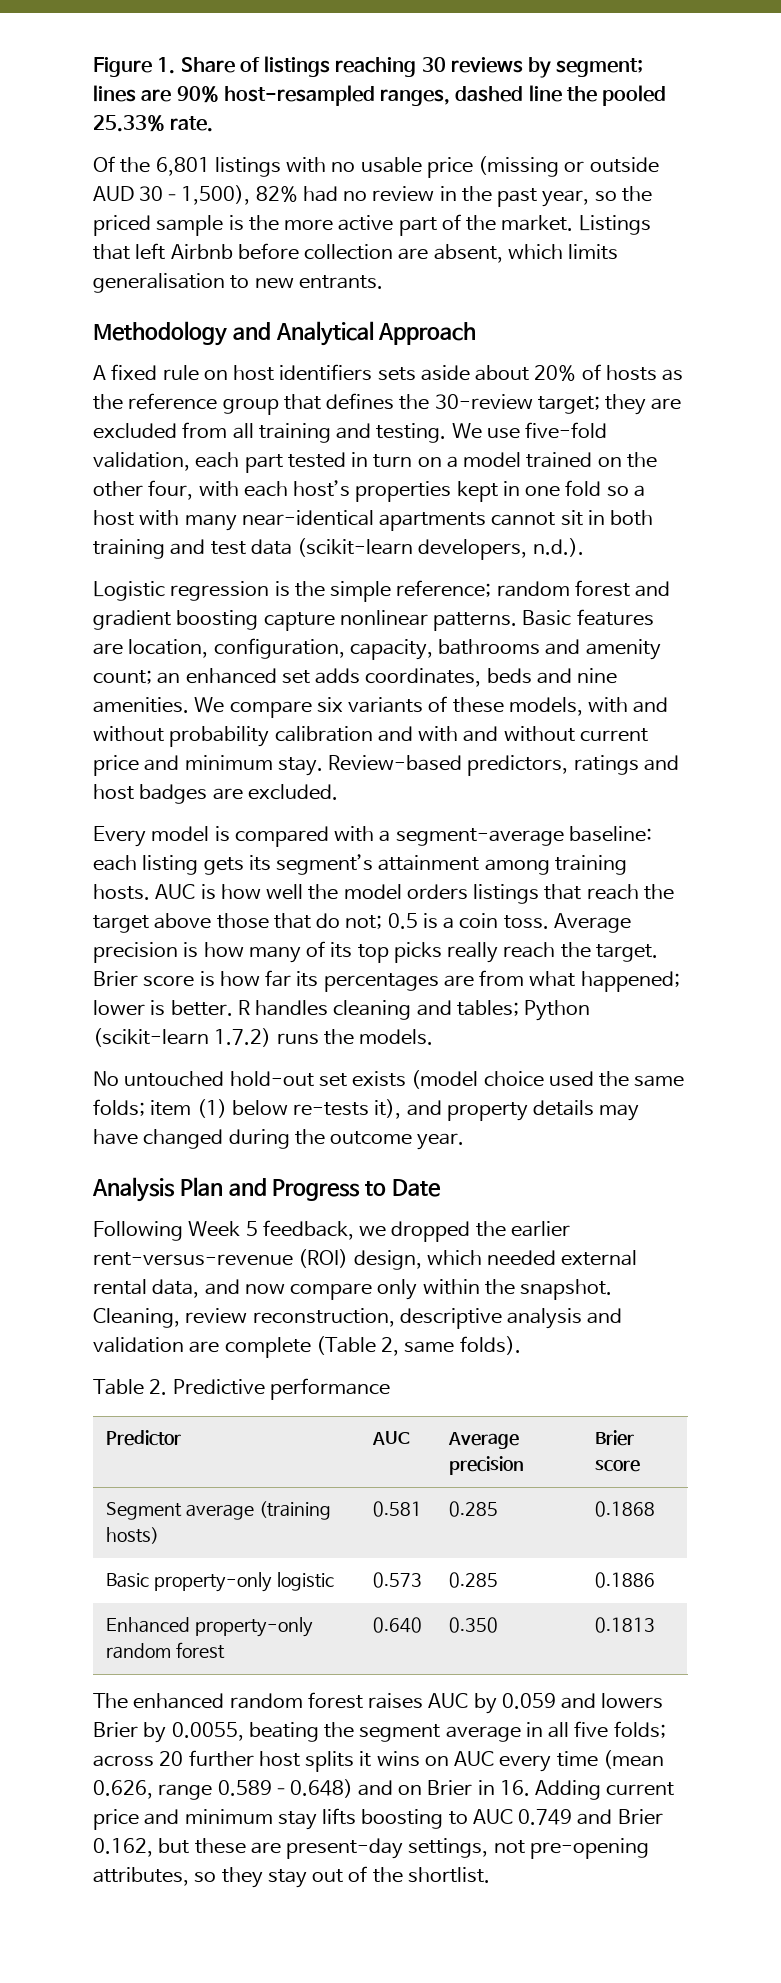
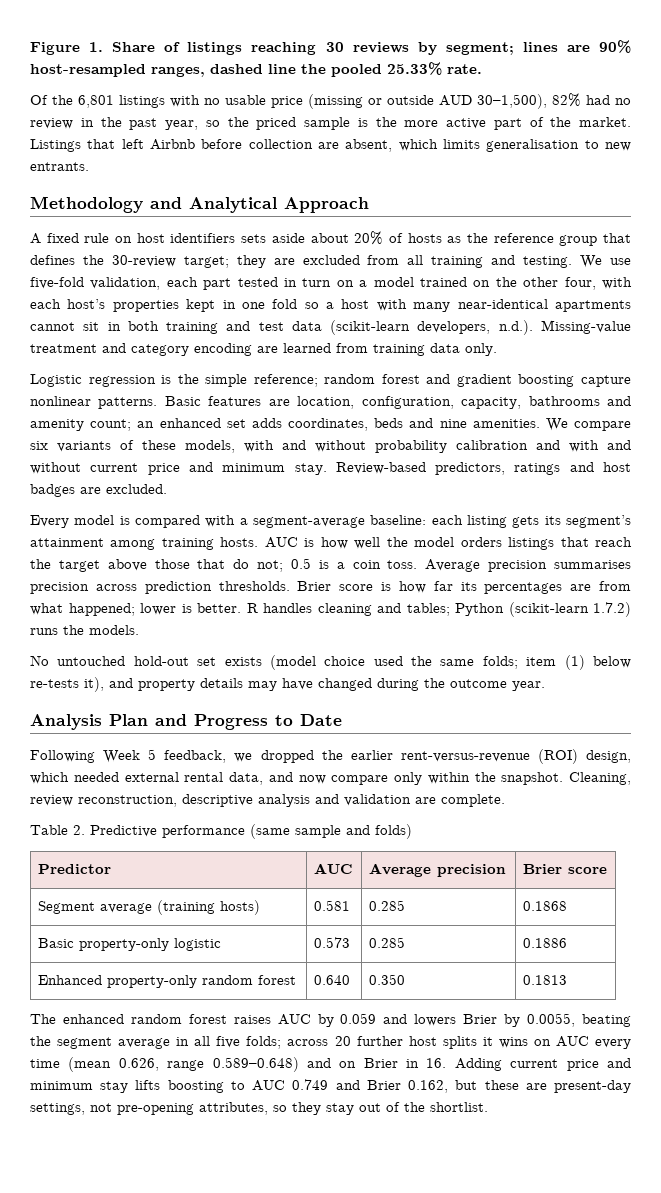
(584, 547) none -> [541,320,631,334] [30,343,497,356] Missing-value treatment and category encoding are learned from training data only.
[183,941,658,963] is how many of its top picks really reach the target. -> [553,560,631,569] [30,581,290,594] summarises precision across prediction thresholds.
[224,1336,521,1358] complete (Table 2, same folds). -> [441,794,505,807] complete.
(390, 1389) none -> [250,824,412,839] (same sample and folds)

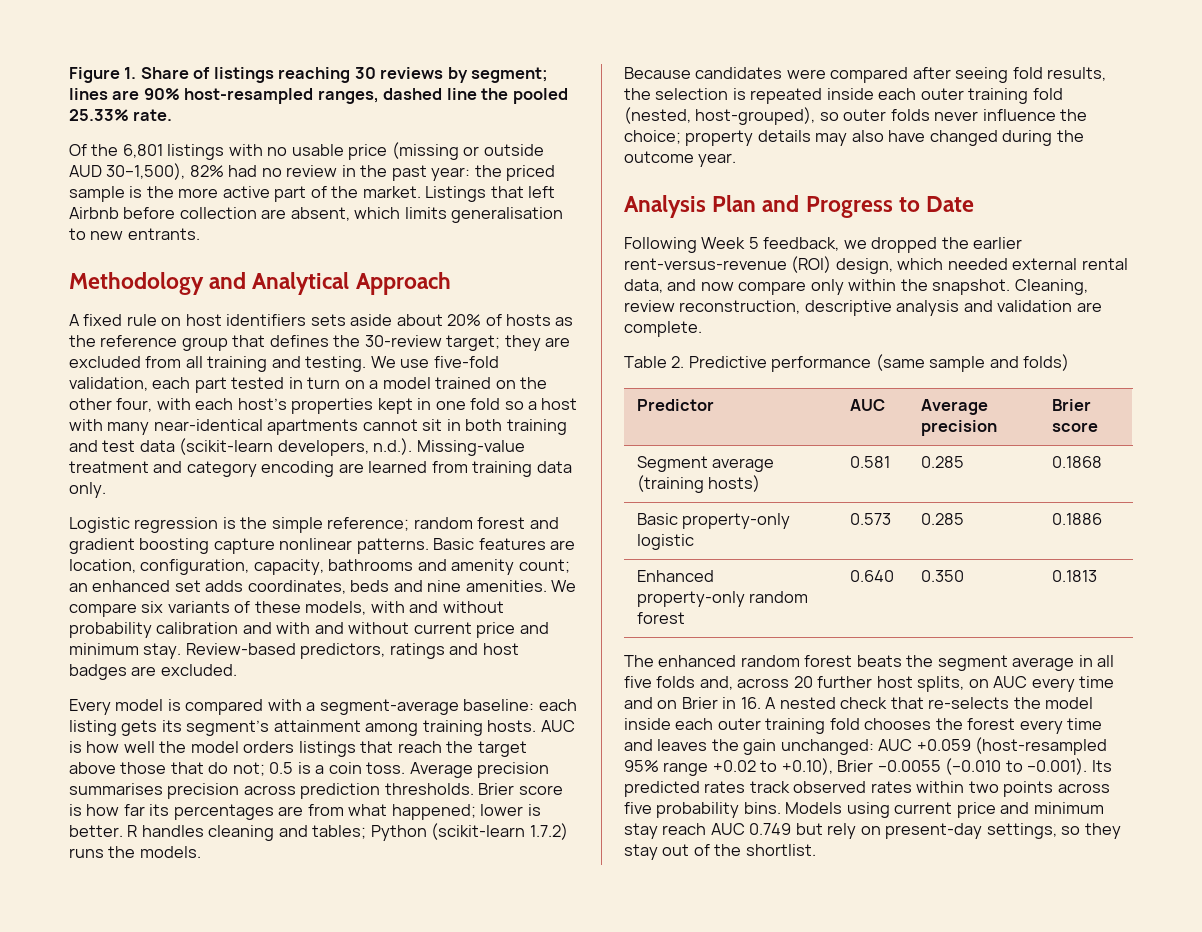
[165,120,220,130] year, so -> [431,167,471,181] year:
[30,655,631,670] [30,677,133,692] No untouched hold-out set exists (model choice used the same folds; item (1) below re-tests it), and -> [624,67,1107,83] [624,88,1063,104] [624,107,1088,125] [624,130,681,144] Because candidates were compared after seeing fold results, the selection is repeated inside each outer training fold (nested, host-grouped), so outer folds never influence the choice;
(277, 686) none -> [851,130,884,142] also
[233,1013,631,1027] raises AUC by 0.059 and lowers Brier by 0.0055, beating -> [856,655,902,667] beats
[246,1036,282,1049] folds; -> [656,676,733,690] folds and,
[442,1036,528,1049] splits it wins -> [917,676,965,692] splits,
[68,1057,299,1072] (mean 0.626, range 0.589–0.648) -> (1115, 682) none
[454,1058,502,1071] Adding -> [765,697,1094,709] [624,718,1103,734] [624,737,1108,755] [624,758,1112,776] [624,781,1110,797] [624,802,890,818] A nested check that re-selects the model inside each outer training fold chooses the forest every time and leaves the gain unchanged: AUC +0.059 (host-resampled 95% range +0.02 to +0.10), Brier −0.0055 (−0.010 to −0.001). Its predicted rates track observed rates within two points across five probability bins. Models using
[135,1079,631,1093] [30,1102,268,1115] lifts boosting to AUC 0.749 and Brier 0.162, but these are present-day settings, not pre-opening attributes, -> [662,823,1057,839] reach AUC 0.749 but rely on present-day settings,

